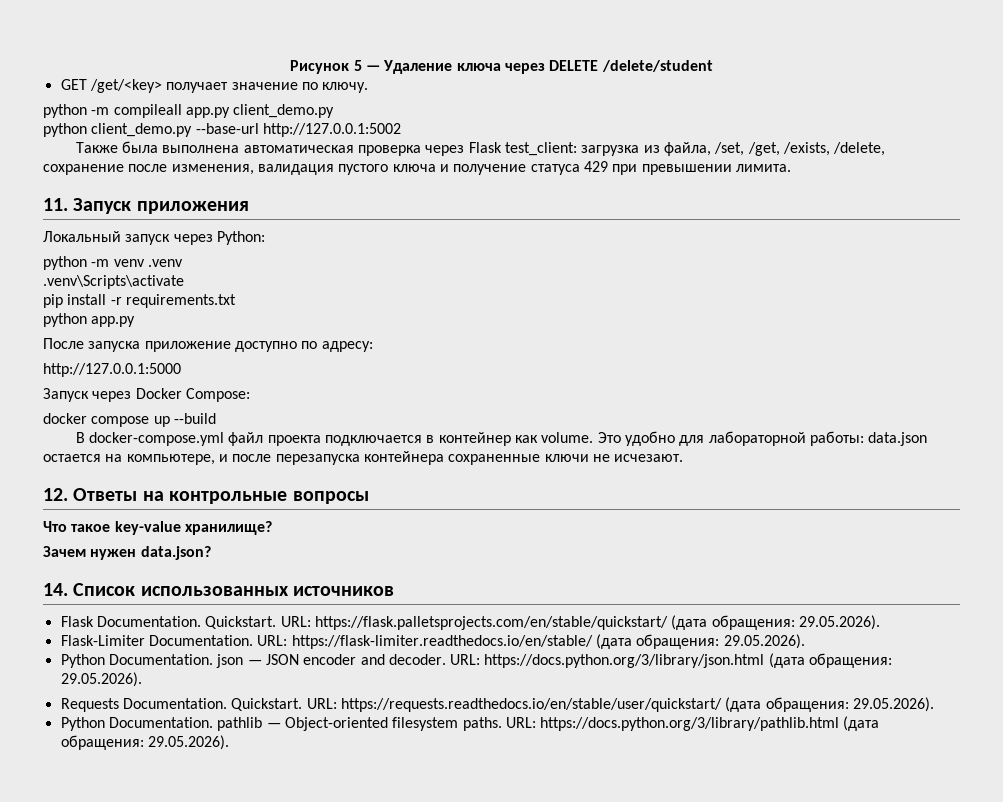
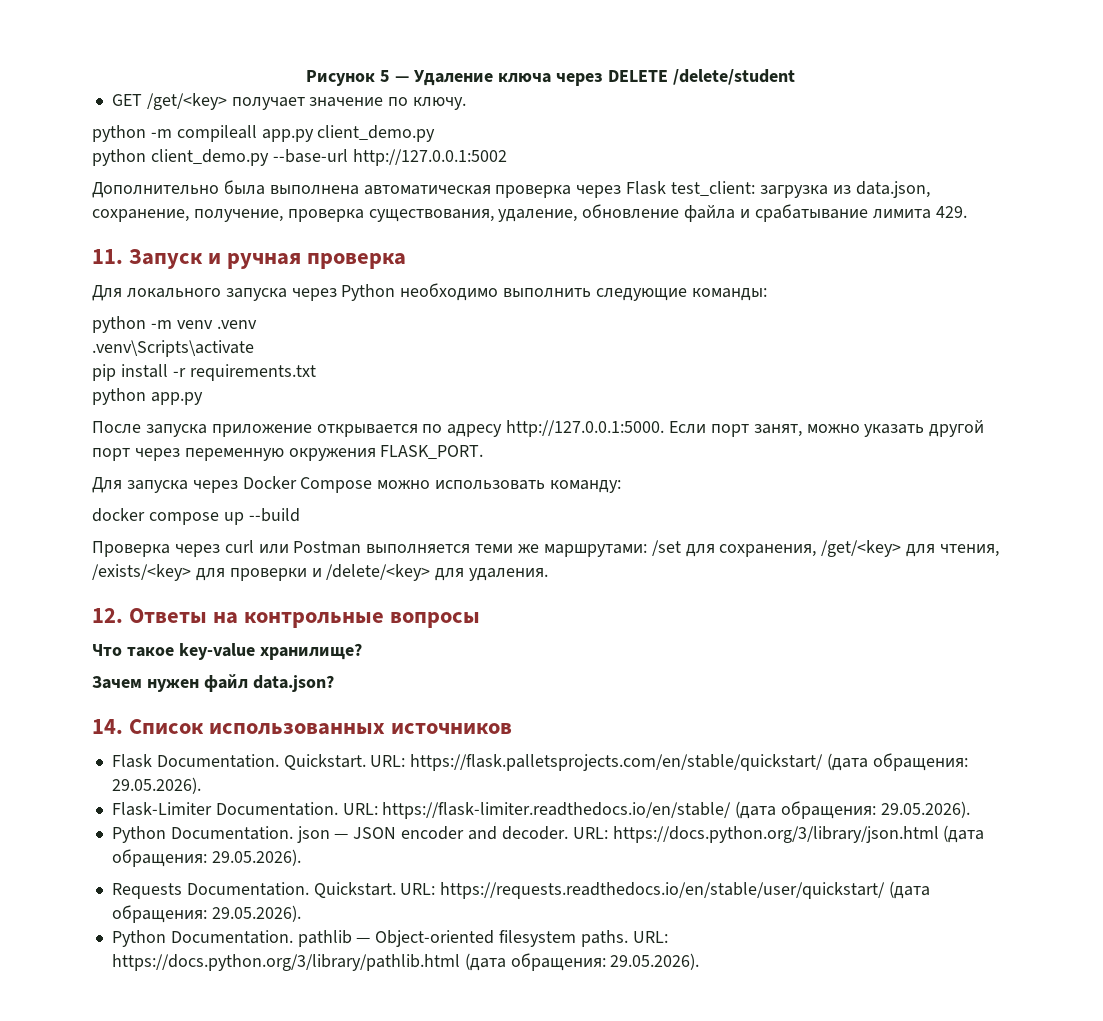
[75,142,118,153] Также -> [92,182,219,198] Дополнительно
[663,142,886,156] [43,161,791,175] [43,198,249,214] [43,231,265,245] файла, /set, /get, /exists, /delete, сохранение после изменения, валидация пустого ключа и получение статуса 429 при превышении лимита. // 11. Запуск приложения // Локальный запуск через Python: -> [855,181,930,198] [92,204,967,222] [92,249,407,269] [92,283,767,301] data.json, сохранение, получение, проверка существования, удаление, обновление файла и срабатывание лимита 429. // 11. Запуск и ручная проверка // Для локального запуска через Python необходимо выполнить следующие команды:
[234,341,373,352] [43,363,181,377] [43,388,250,402] [43,413,216,427] [75,431,928,446] [43,451,684,465] доступно по адресу: // http://127.0.0.1:5000 // Запуск через Docker Compose: // docker compose up --build // В docker-compose.yml файл проекта подключается в контейнер как volume. Это удобно для лабораторной работы: data.json остается на компьютере, и после перезапуска контейнера сохраненные ключи не исчезают. -> [316,420,985,437] [92,445,484,461] [92,476,622,493] [92,508,300,525] [92,540,1000,557] [92,564,549,581] открывается по адресу http://127.0.0.1:5000. Если порт занят, можно указать другой порт через переменную окружения FLASK_PORT. // Для запуска через Docker Compose можно использовать команду: // docker compose up --build // Проверка через curl или Postman выполняется теми же маршрутами: /set для сохранения, /get/<key> для чтения, /exists/<key> для проверки и /delete/<key> для удаления.
(137, 554) none -> [203,674,248,692] файл

